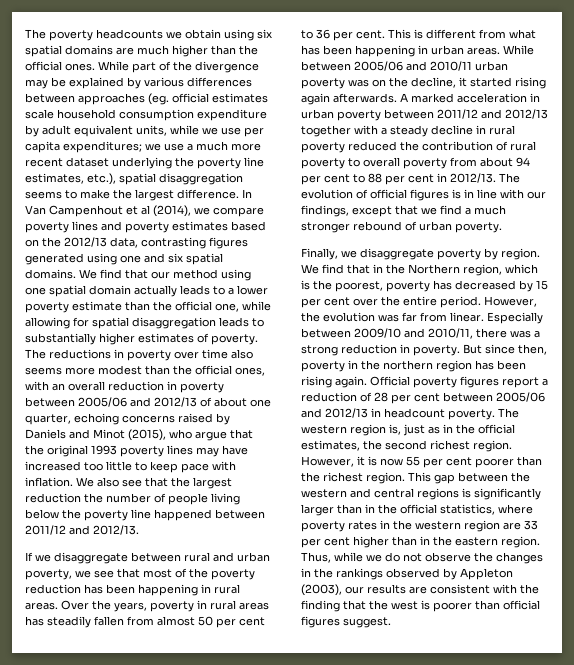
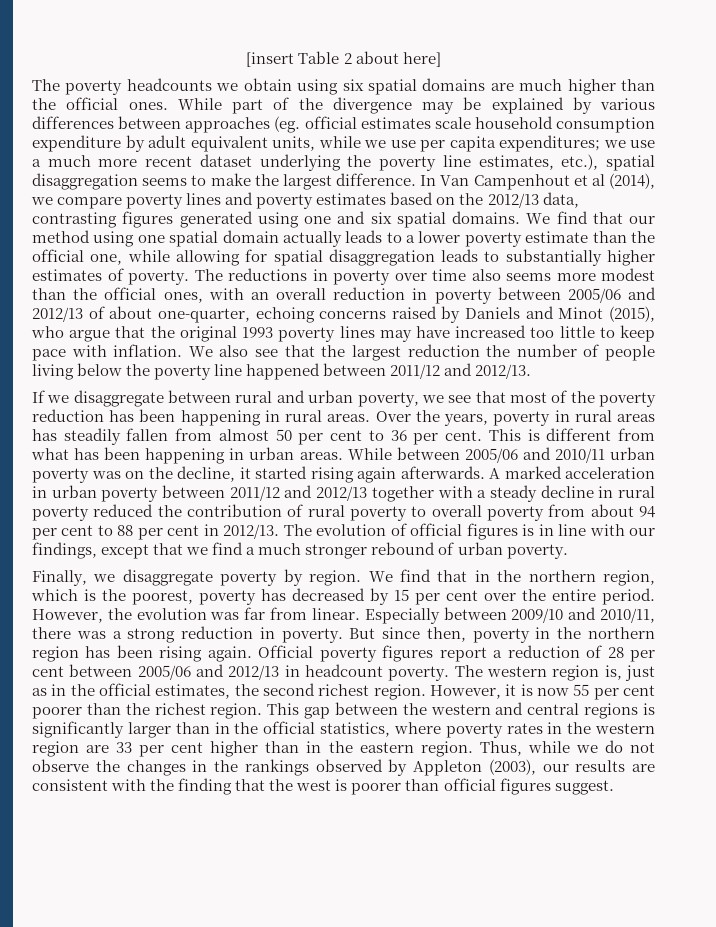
(25, 34) none -> [246,51,441,67] [insert Table 2 about here] //
[250,399,271,407] [25,414,71,425] one quarter, -> [157,308,250,323] one-quarter,
[408,264,460,274] Northern -> [528,570,596,582] northern

